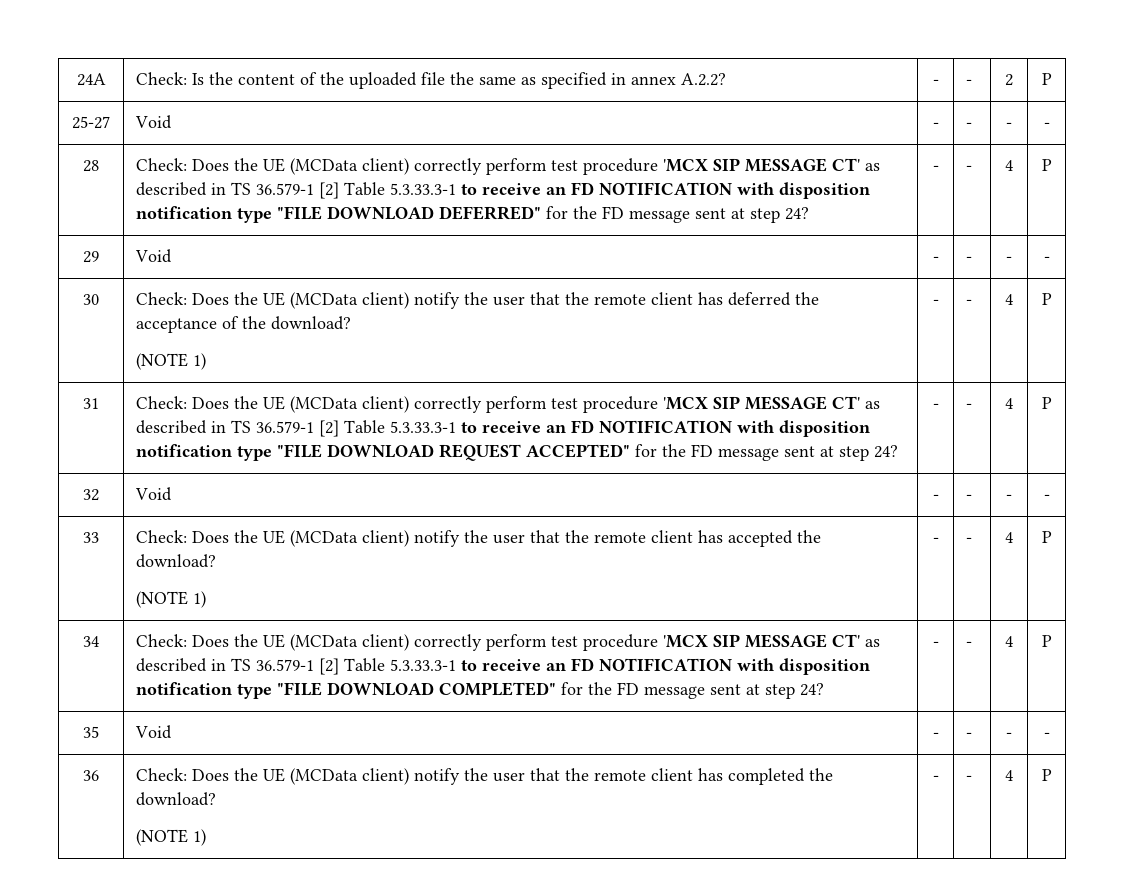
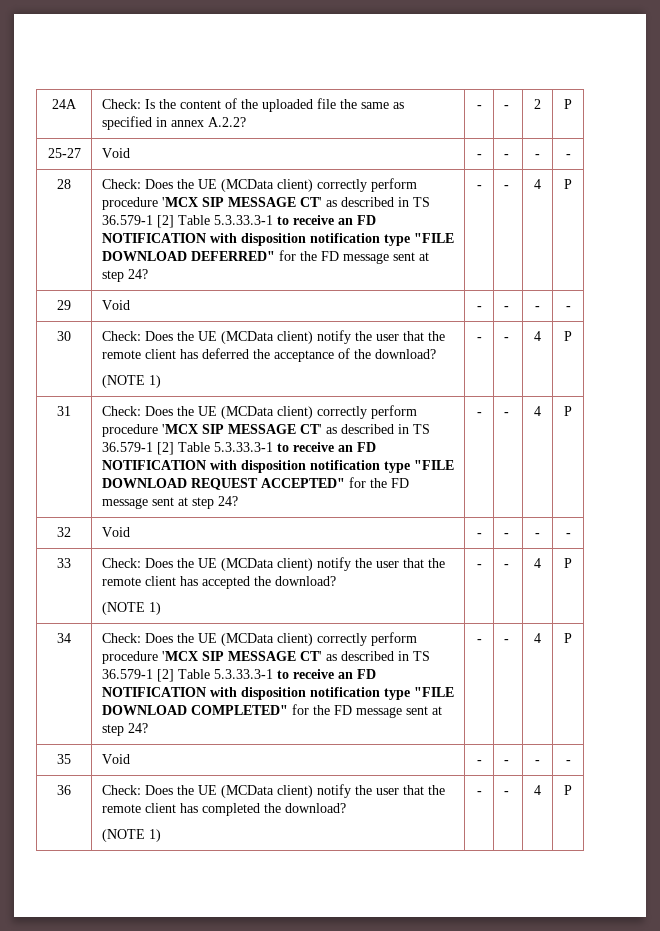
[551,160,579,171] test -> (417, 185) none
[551,398,579,409] test -> (417, 412) none
[551,636,579,647] test -> (417, 639) none

